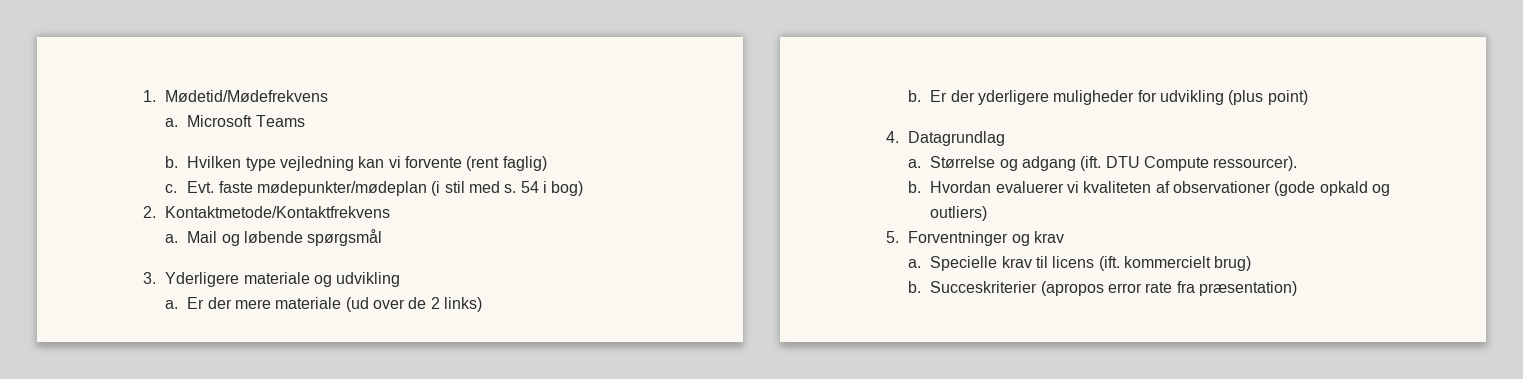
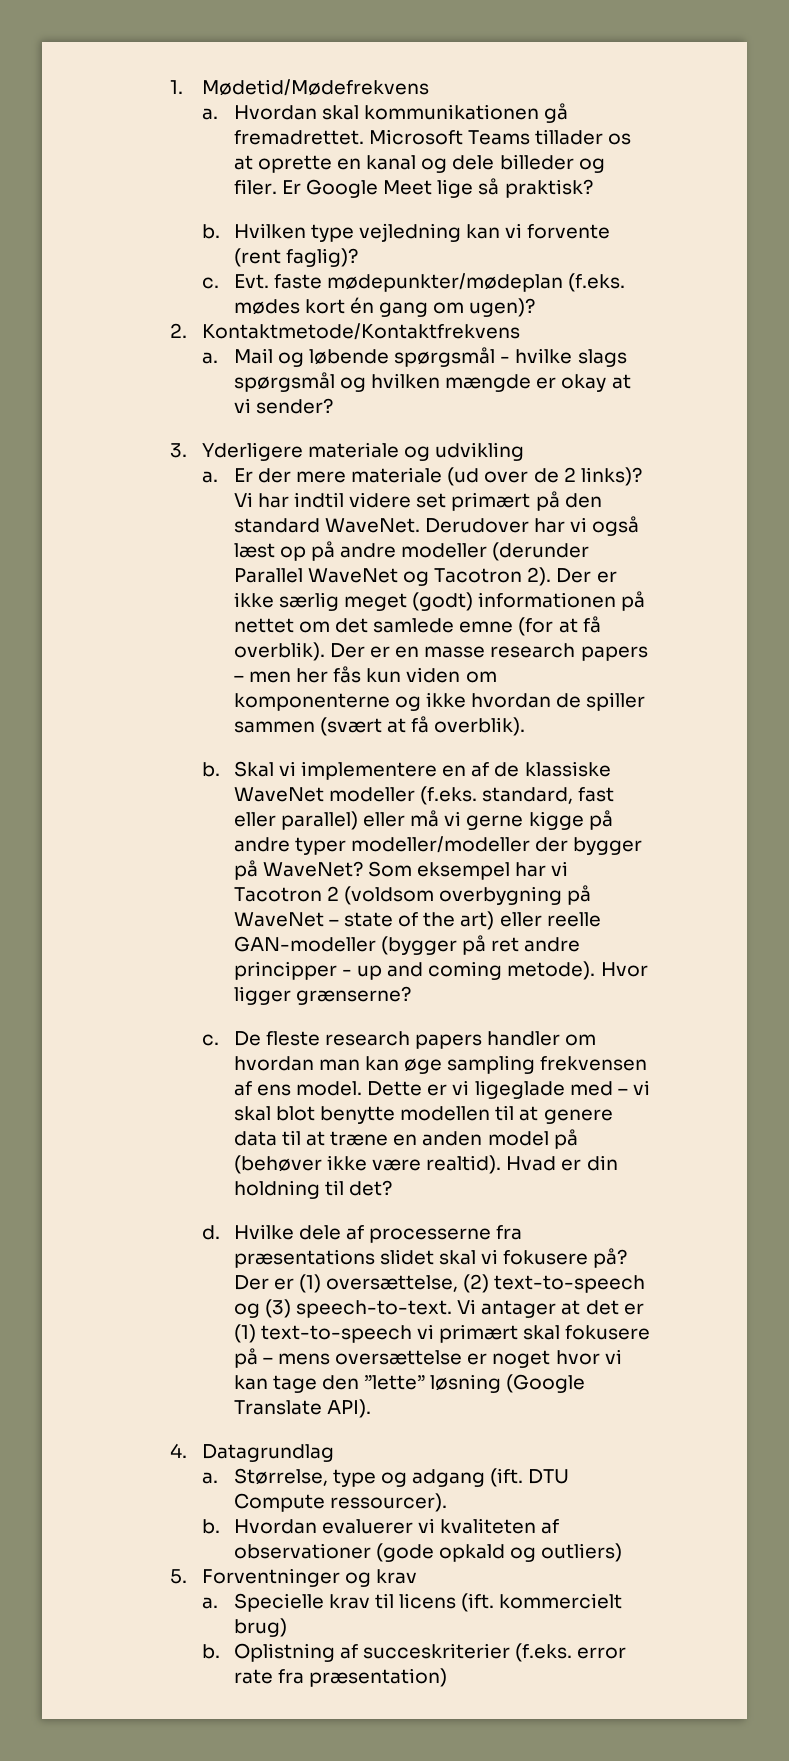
[187,115,305,127] Microsoft Teams -> [233,103,569,123] [233,129,632,145] [233,154,605,173] [233,178,593,198] Hvordan skal kommunikationen gå fremadrettet. Microsoft Teams tillader os at oprette en kanal og dele billeder og filer. Er Google Meet lige så praktisk?
[502,156,547,171] faglig) -> [285,248,358,267] faglig)?
[431,181,584,196] (i stil med s. 54 i bog) -> [568,273,626,292] [233,297,536,317] (f.eks. mødes kort én gang om ugen)?
(383, 237) none -> [500,348,627,367] [233,372,631,392] [233,398,333,414] - hvilke slags spørgsmål og hvilken mængde er okay at vi sender?
[443,297,482,312] [908,90,1308,105] links) // b. Er der yderligere muligheder for udvikling (plus point) -> [580,467,642,486] [233,491,602,511] [233,516,640,536] [233,541,590,561] [233,567,617,586] [233,591,646,611] [233,616,601,636] [233,642,648,661] [233,666,497,683] [233,692,646,711] [233,716,526,736] [201,761,611,780] [233,786,615,805] [233,810,613,830] [233,836,643,855] [233,860,569,880] [233,885,592,905] [233,911,601,930] [233,935,581,955] [233,961,648,980] [233,986,411,1005] [201,1031,597,1049] [233,1055,648,1074] [233,1080,650,1099] [233,1105,613,1124] [233,1129,578,1149] [233,1155,618,1174] [233,1180,393,1199] [201,1224,523,1243] [233,1248,628,1268] [233,1274,646,1293] [233,1299,644,1318] [233,1324,651,1343] [233,1348,622,1368] [233,1374,586,1393] [233,1399,371,1418] links)? Vi har indtil videre set primært på den standard WaveNet. Derudover har vi også læst op på andre modeller (derunder Parallel WaveNet og Tacotron 2). Der er ikke særlig meget (godt) informationen på nettet om det samlede emne (for at få overblik). Der er en masse research papers – men her fås kun viden om komponenterne og ikke hvordan de spiller sammen (svært at få overblik). // b. Skal vi implementere en af de klassiske WaveNet modeller (f.eks. standard, fast eller parallel) eller må vi gerne kigge på andre typer modeller/modeller der bygger på WaveNet? Som eksempel har vi Tacotron 2 (voldsom overbygning på WaveNet – state of the art) eller reelle GAN-modeller (bygger på ret andre principper - up and coming metode). Hvor ligger grænserne? // c. De fleste research papers handler om hvordan man kan øge sampling frekvensen af ens model. Dette er vi ligeglade med – vi skal blot benytte modellen til at genere data til at træne en anden model på (behøver ikke være realtid). Hvad er din holdning til det? // d. Hvilke dele af processerne fra præsentations slidet skal vi fokusere på? Der er (1) oversættelse, (2) text-to-speech og (3) speech-to-text. Vi antager at det er (1) text-to-speech vi primært skal fokusere på – mens oversættelse er noget hvor vi kan tage den ”lette” løsning (Google Translate API).
[930,156,996,168] Størrelse -> [233,1468,376,1487] Størrelse, type
[930,281,1104,296] Succeskriterier (apropos -> [233,1643,573,1662] Oplistning af succeskriterier (f.eks.

